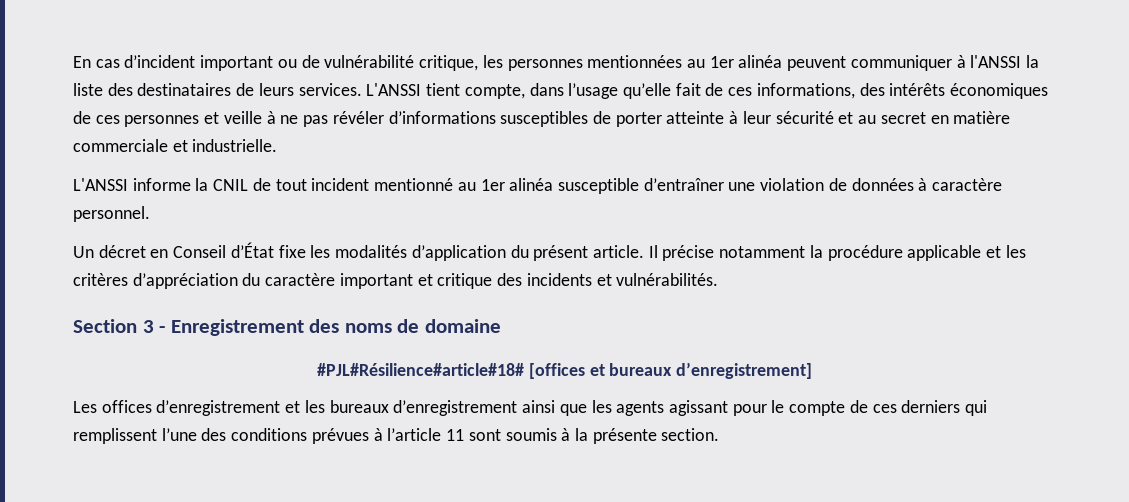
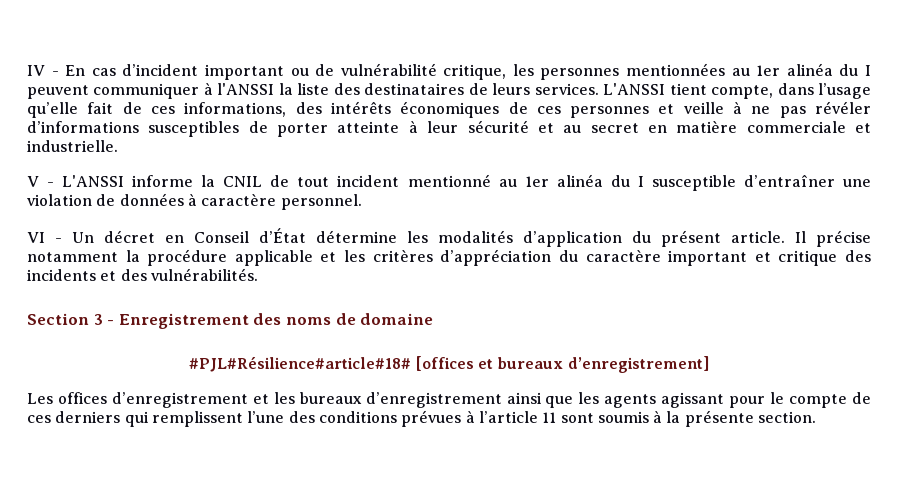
(73, 62) none -> [27,65,59,76] IV -
(783, 61) none -> [839,64,872,76] du I
(278, 145) none -> [27,176,55,187] V -
(554, 184) none -> [610,175,644,187] du I
(150, 214) none -> [27,232,62,243] VI -
[278,245,306,258] fixe -> [316,230,397,243] détermine
(612, 280) none -> [120,269,147,281] des

